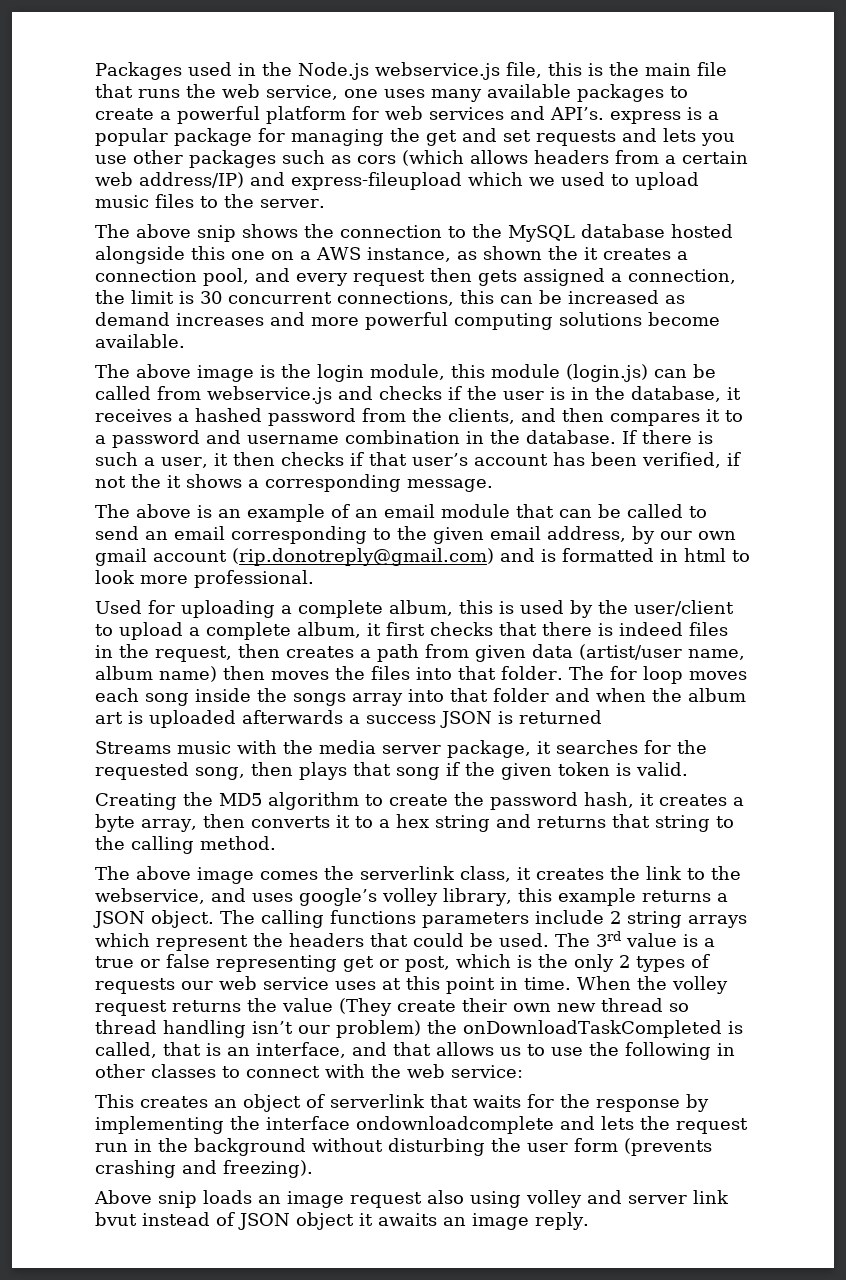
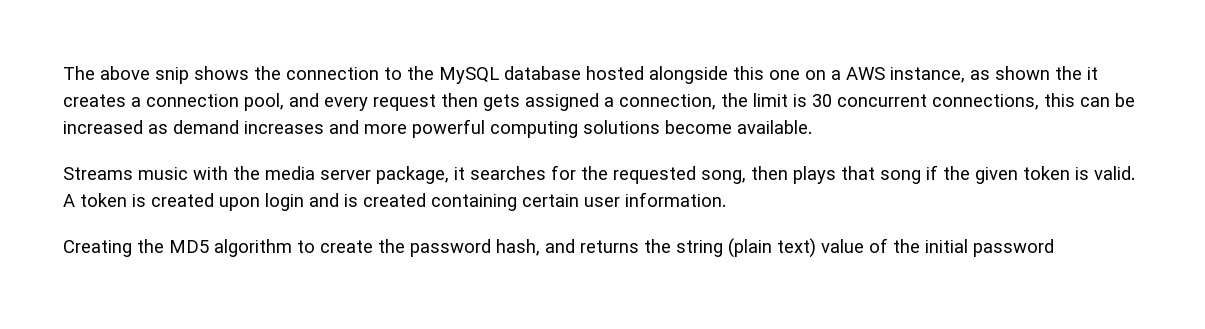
[95,62,727,80] [95,84,688,102] [95,106,719,124] [95,128,735,146] [95,150,748,168] [95,172,699,190] [95,194,325,208] Packages used in the Node.js webservice.js file, this is the main file that runs the web service, one uses many available packages to create a powerful platform for web services and API’s. express is a popular package for managing the get and set requests and lets you use other packages such as cors (which allows headers from a certain web address/IP) and express-fileupload which we used to upload music files to the server. // -> (63, 73) none
[95,364,716,382] [95,386,741,404] [95,408,743,426] [95,430,713,448] [95,452,741,468] [95,474,493,492] [95,504,707,522] [95,526,736,544] [95,548,750,566] [95,570,314,588] [95,600,734,618] [95,622,728,640] [95,644,745,662] [95,666,747,684] [95,688,746,706] [95,710,602,728] // The above image is the login module, this module (login.js) can be called from webservice.js and checks if the user is in the database, it receives a hashed password from the clients, and then compares it to a password and username combination in the database. If there is such a user, it then checks if that user’s account has been verified, if not the it shows a corresponding message. // The above is an example of an email module that can be called to send an email corresponding to the given email address, by our own gmail account (rip.donotreply@gmail.com) and is formatted in html to look more professional. // Used for uploading a complete album, this is used by the user/client to upload a complete album, it first checks that there is indeed files in the request, then creates a path from given data (artist/user name, album name) then moves the files into that folder. The for loop moves each song inside the songs array into that folder and when the album art is uploaded afterwards a success JSON is returned -> (812, 127) none
(688, 769) none -> [63,192,726,211] A token is created upon login and is created containing certain user information.
[640,793,744,806] [95,814,734,832] [95,836,276,854] [95,866,741,884] [95,888,728,906] [93,910,747,928] [95,931,715,951] [95,954,710,972] [95,976,728,994] [95,998,689,1016] [95,1020,743,1038] [95,1042,735,1060] [95,1064,523,1078] [95,1094,709,1112] [95,1116,748,1134] [95,1138,712,1156] [95,1160,313,1178] [94,1190,729,1208] [95,1212,589,1230] it creates a byte array, then converts it to a hex string and returns that string to the calling method. // The above image comes the serverlink class, it creates the link to the webservice, and uses google’s volley library, this example returns a JSON object. The calling functions parameters include 2 string arrays which represent the headers that could be used. The 3rd value is a true or false representing get or post, which is the only 2 types of requests our web service uses at this point in time. When the volley request returns the value (They create their own new thread so thread handling isn’t our problem) the onDownloadTaskCompleted is called, that is an interface, and that allows us to use the following in other classes to connect with the web service: // This creates an object of serverlink that waits for the response by implementing the interface ondownloadcomplete and lets the request run in the background without disturbing the user form (prevents crashing and freezing). // Above snip loads an image request also using volley and server link bvut instead of JSON object it awaits an image reply. -> [545,238,1054,258] and returns the string (plain text) value of the initial password

